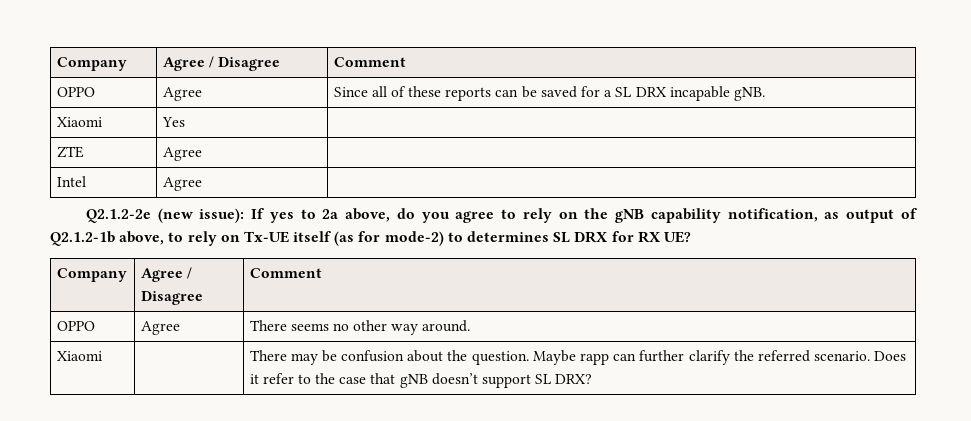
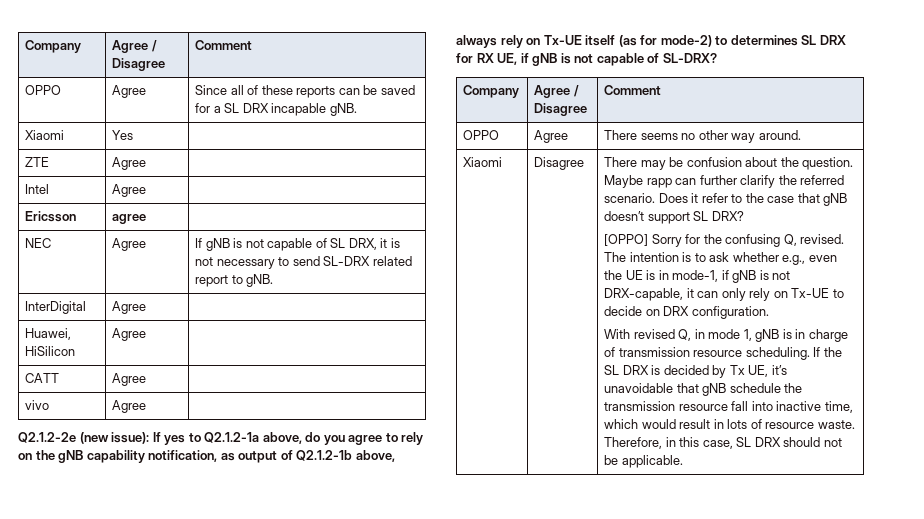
(202, 184) none -> [25,211,77,222] [112,214,147,224] [25,238,52,248] [112,238,147,251] [195,238,400,251] [195,256,412,269] [195,274,274,287] [25,301,87,314] [112,301,147,314] [25,328,72,340] [25,346,76,356] [112,328,147,341] [25,373,60,383] [112,373,147,386] [25,400,50,410] [112,400,147,413] // Ericsson | agree | // NEC | Agree | If gNB is not capable of SL DRX, it is not necessary to send SL-DRX related report to gNB. // InterDigital | Agree | // Huawei, HiSilicon | Agree | // CATT | Agree | // vivo | Agree |
[322,209,339,219] 2a -> [204,432,260,443] Q2.1.2-1a
[168,232,184,242] to -> [456,35,497,48] always
[663,231,691,243] UE? -> [497,53,717,66] UE, if gNB is not capable of SL-DRX?
(102, 356) none -> [534,157,585,170] Disagree
(593, 379) none -> [604,234,845,247] [604,252,837,265] [604,270,791,283] [604,288,844,301] [604,306,769,319] [604,329,848,342] [604,347,842,360] [604,365,787,378] [604,383,803,396] [604,401,853,413] [604,419,855,429] [604,437,842,449] [604,455,683,468] // [OPPO] Sorry for the confusing Q, revised. The intention is to ask whether e.g., even the UE is in mode-1, if gNB is not DRX-capable, it can only rely on Tx-UE to decide on DRX configuration. // With revised Q, in mode 1, gNB is in charge of transmission resource scheduling. If the SL DRX is decided by Tx UE, it’s unavoidable that gNB schedule the transmission resource fall into inactive time, which would result in lots of resource waste. Therefore, in this case, SL DRX should not be applicable.

